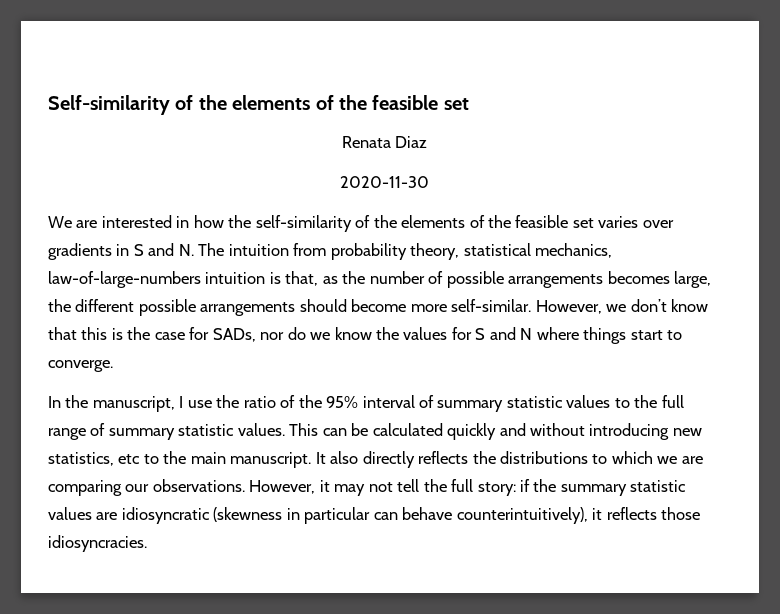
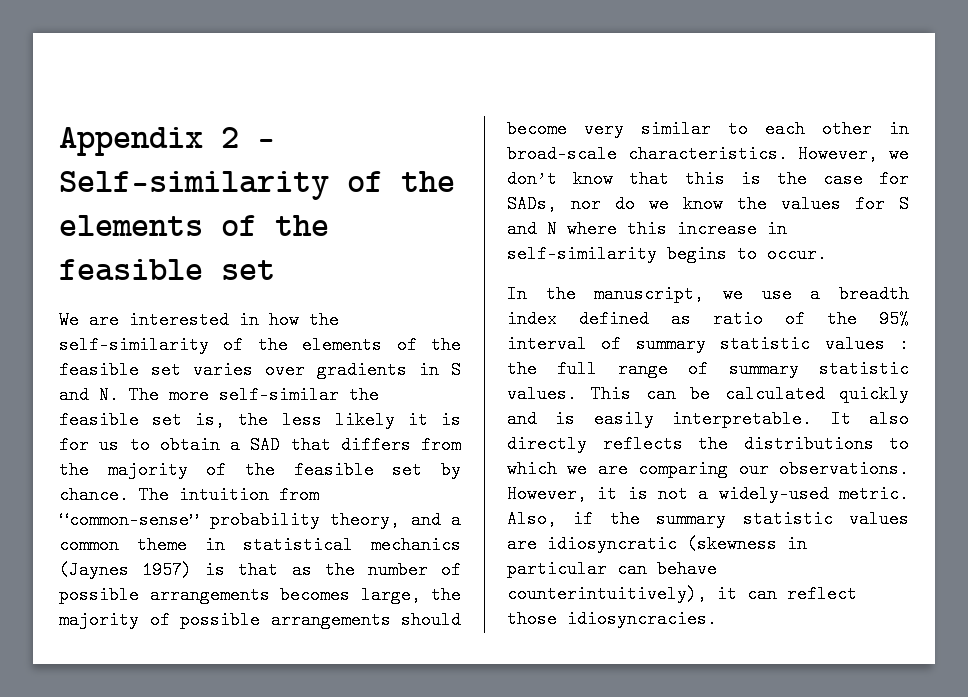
(48, 105) none -> [59,127,275,156] Appendix 2 -
[341,136,428,148] [340,176,429,188] // Renata Diaz // 2020-11-30 -> (275, 270) none
(225, 249) none -> [169,386,379,404] [59,411,462,429] [59,436,461,454] [59,461,461,479] [59,486,169,504] more self-similar the feasible set is, the less likely it is for us to obtain a SAD that differs from the majority of the feasible set by chance. The
(327, 249) none -> [59,511,199,529] “common-sense”
[463,243,613,258] [48,271,319,288] statistical mechanics, law-of-large-numbers intuition is that, -> [410,511,461,529] [59,536,461,554] [59,561,279,579] and a common theme in statistical mechanics (Jaynes 1957) is that
[75,299,135,312] different -> [59,611,170,629] majority of
[410,299,532,312] more self-similar. -> [584,120,909,138] [507,145,788,163] very similar to each other in broad-scale characteristics.
[583,327,683,344] [48,360,113,372] [48,395,240,412] things start to converge. // In the manuscript, I use the -> [627,220,787,238] [507,245,827,263] [507,285,909,303] [507,310,691,328] this increase in self-similarity begins to occur. // In the manuscript, we use a breadth index defined as
[614,398,630,408] to -> [899,335,909,353] :
[530,423,702,440] [48,451,312,468] without introducing new statistics, etc to the main manuscript. -> [555,410,813,428] is easily interpretable.
[334,479,516,496] may not tell the full story: -> [627,485,909,503] [507,510,557,528] is not a widely-used metric. Also,
[606,507,657,520] reflects -> [747,585,857,603] can reflect

